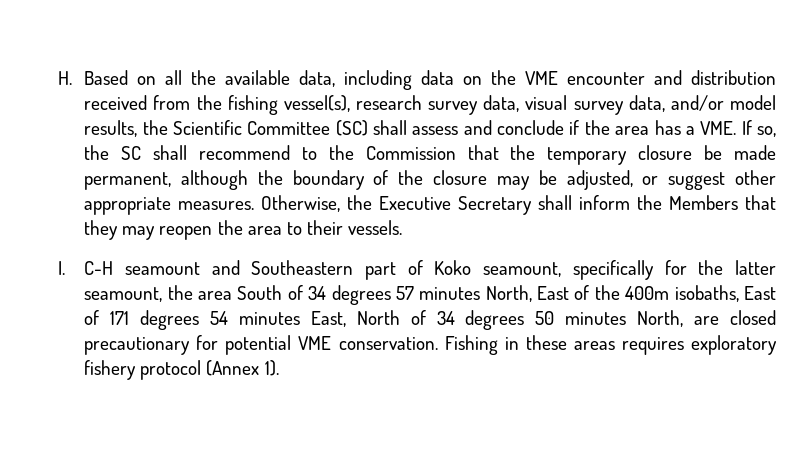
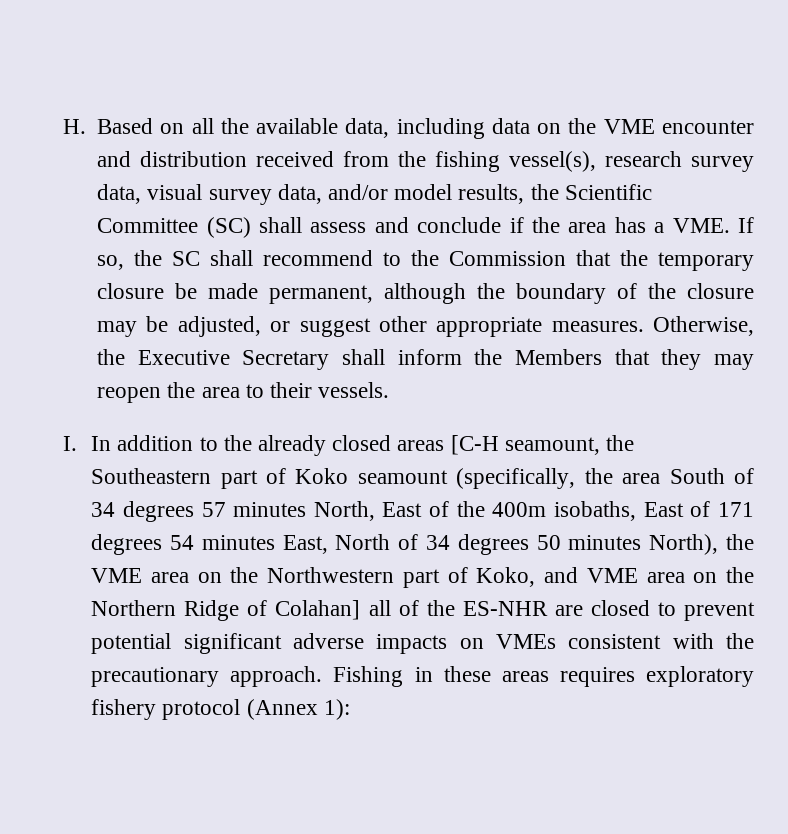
[84,260,776,280] [84,287,163,302] C-H seamount and Southeastern part of Koko seamount, specifically for the latter seamount, -> [91,435,635,456] [91,468,576,489] In addition to the already closed areas [C-H seamount, the Southeastern part of Koko seamount (specifically,
[637,310,776,327] [84,335,438,355] North, are closed precautionary for potential VME conservation. -> [649,534,754,555] [91,567,754,588] [91,600,756,621] [91,633,754,654] [91,666,323,687] North), the VME area on the Northwestern part of Koko, and VME area on the Northern Ridge of Colahan] all of the ES-NHR are closed to prevent potential significant adverse impacts on VMEs consistent with the precautionary approach.
[264,360,279,376] 1). -> [323,699,350,720] 1):

